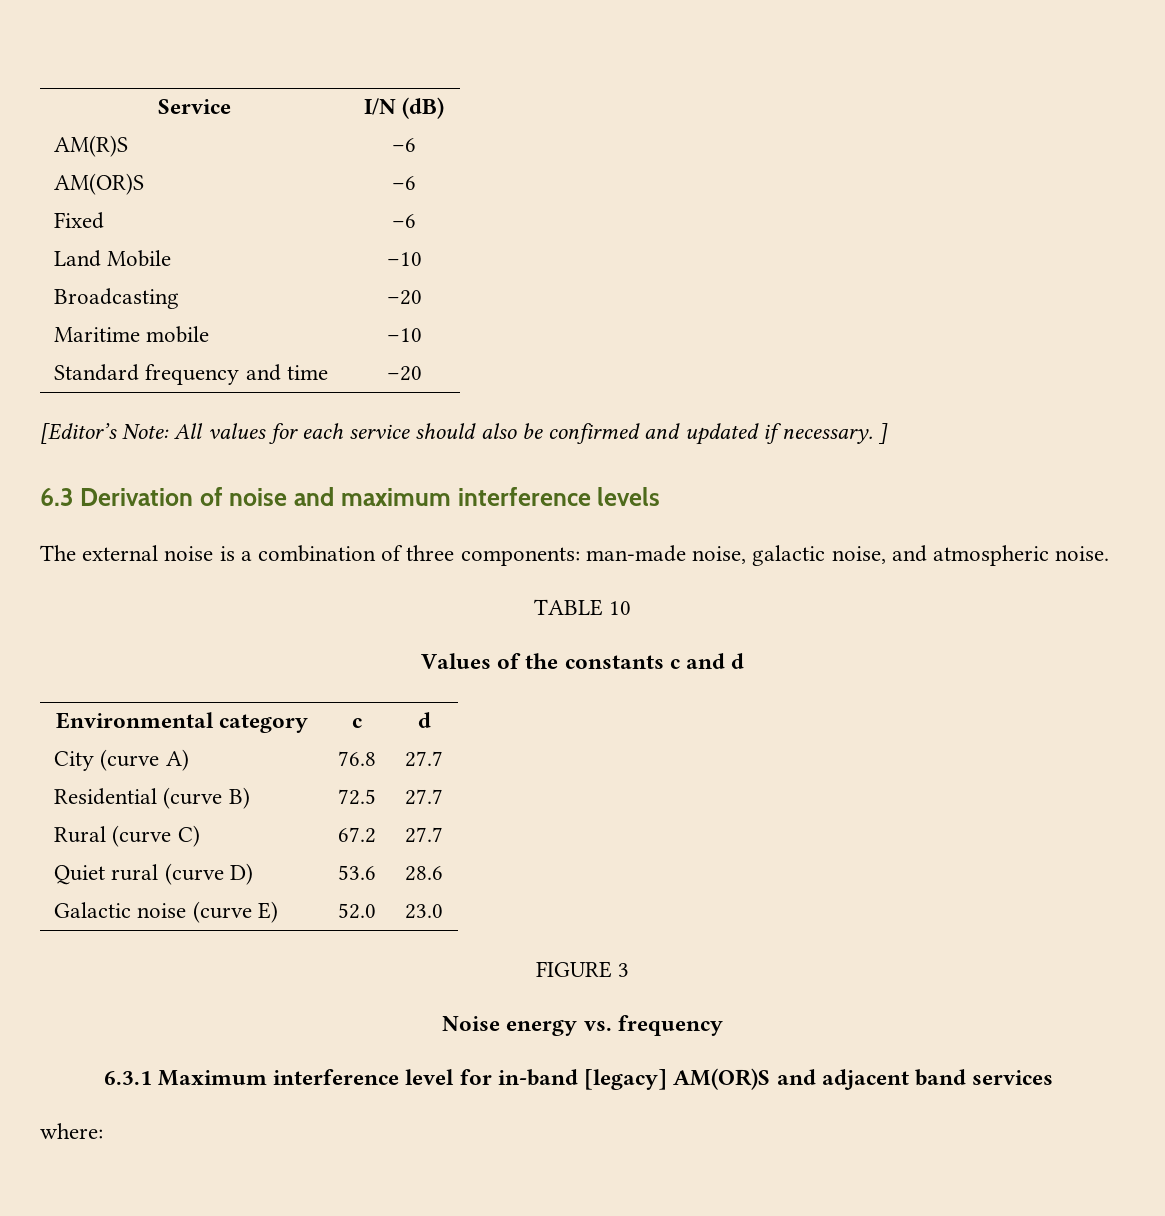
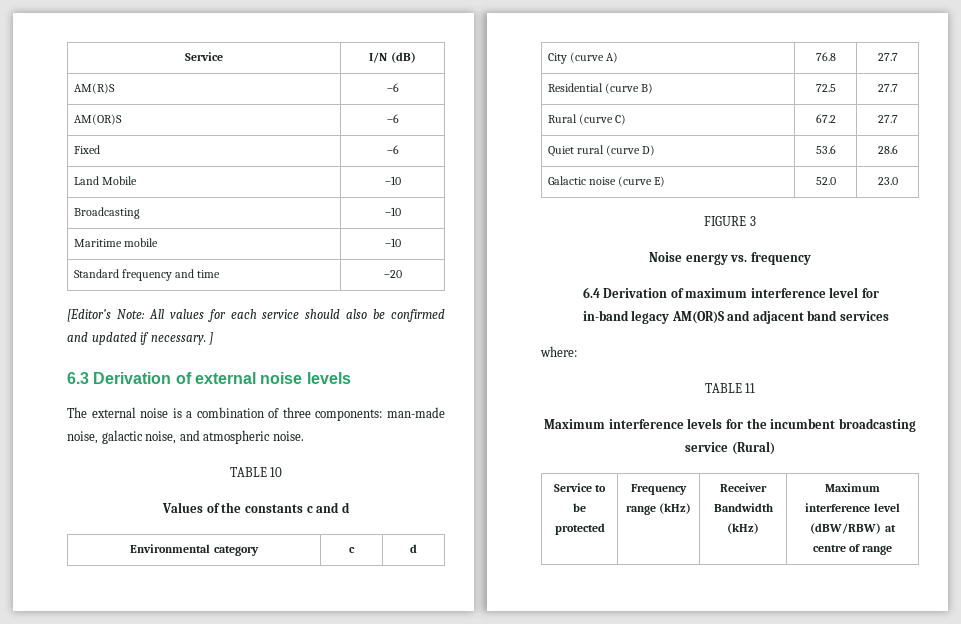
[386,290,422,305] –20 -> [384,207,401,216] –10
[229,487,591,506] noise and maximum interference -> [194,372,303,384] external noise
[103,1070,268,1086] 6.3.1 Maximum -> [582,287,748,298] 6.4 Derivation of maximum
[584,1069,668,1090] [legacy] -> [631,310,670,324] legacy
(103, 1131) none -> [704,383,756,393] [544,418,916,432] [685,441,775,455] [553,483,607,492] [573,503,586,512] [554,523,605,535] [631,484,687,495] [625,503,692,515] [720,483,767,492] [713,503,773,512] [727,523,759,534] [825,483,880,492] [805,503,900,512] [810,523,896,534] [812,544,893,555] // TABLE 11 // Maximum interference levels for the incumbent broadcasting service (Rural) // Service to be protected | Frequency range (kHz) | Receiver Bandwidth (kHz) | Maximum interference level (dBW/RBW) at centre of range

